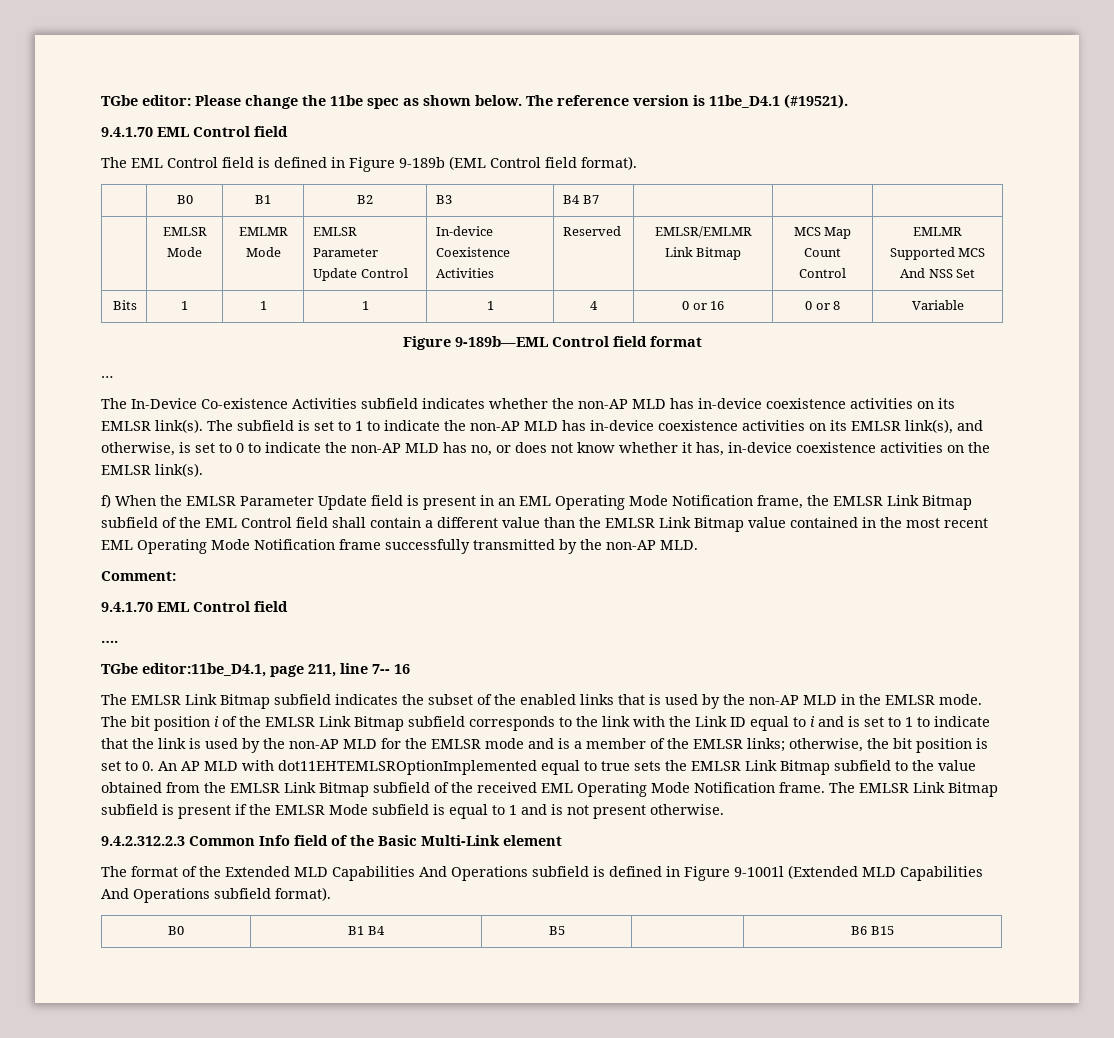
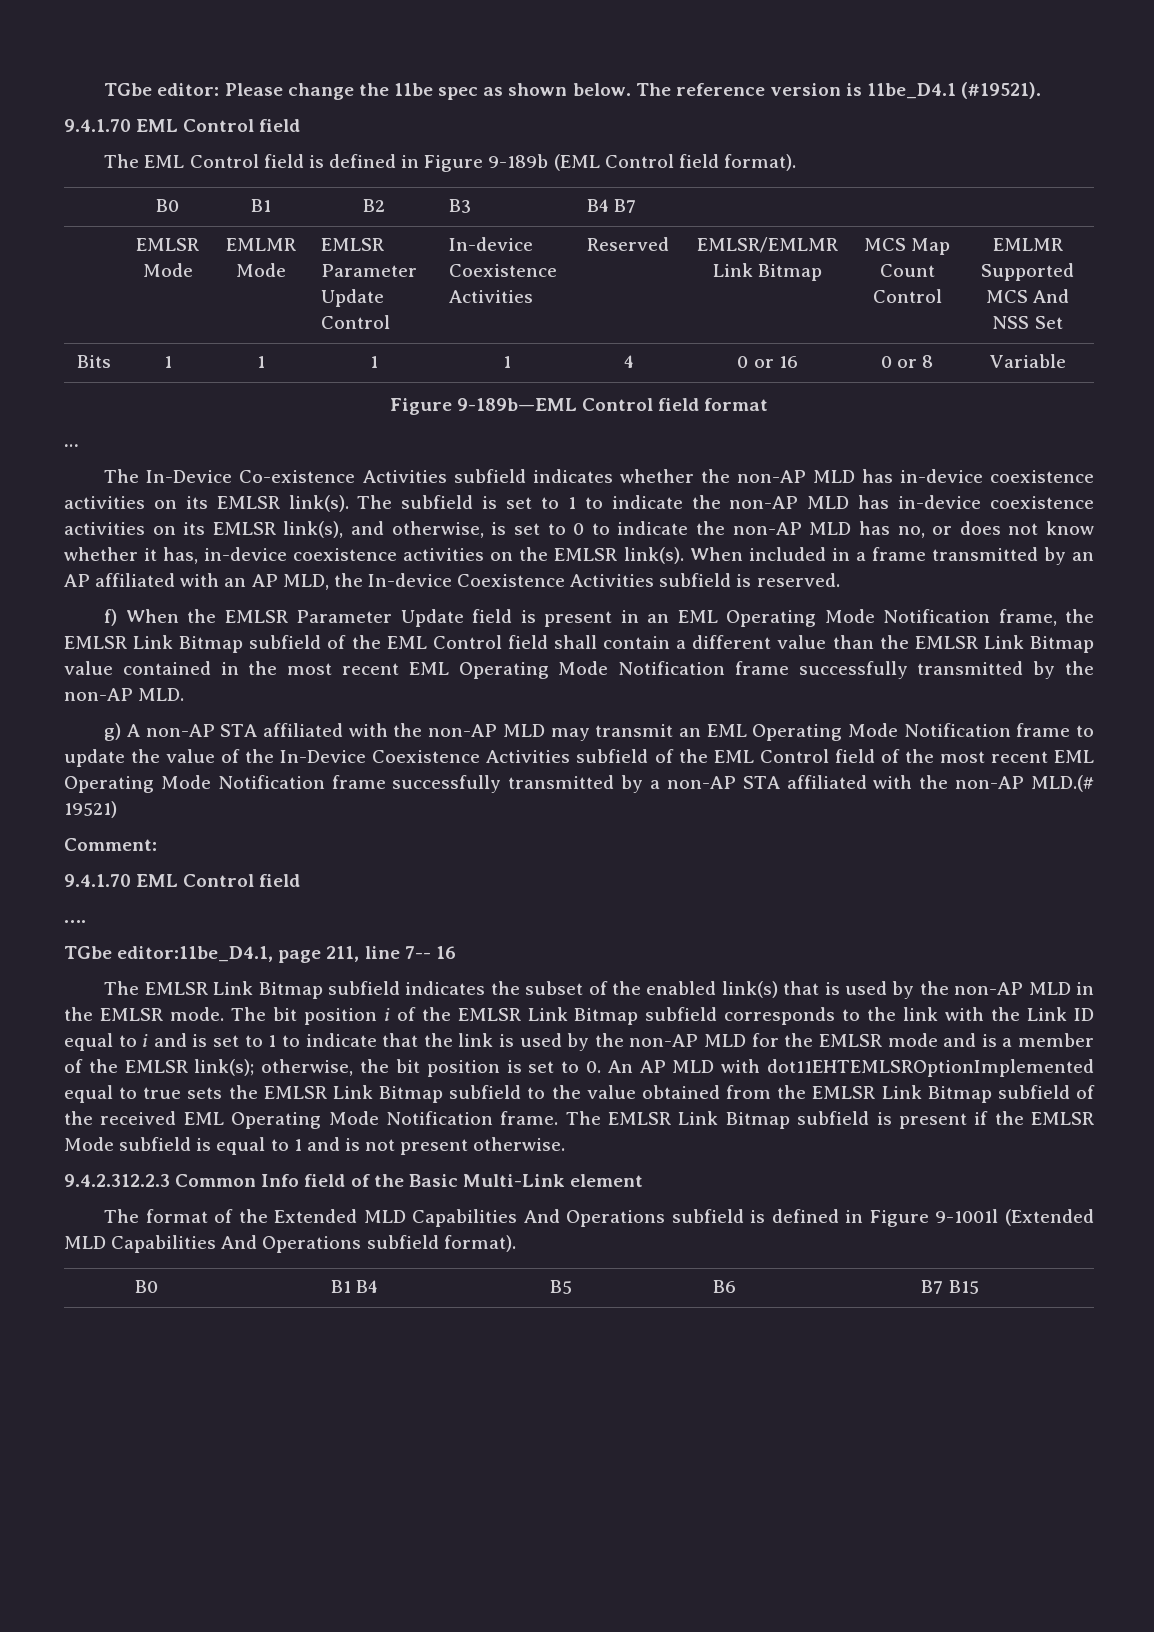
(203, 470) none -> [689,547,1094,565] [64,573,840,590] When included in a frame transmitted by an AP affiliated with an AP MLD, the In-device Coexistence Activities subfield is reserved.
(698, 545) none -> [104,723,1094,741] [64,749,1094,767] [64,775,1095,793] [64,801,117,818] // g) A non-AP STA affiliated with the non-AP MLD may transmit an EML Operating Mode Notification frame to update the value of the In-Device Coexistence Activities subfield of the EML Control field of the most recent EML Operating Mode Notification frame successfully transmitted by a non-AP STA affiliated with the non-AP MLD.(# 19521)
[580,694,614,705] links -> [721,981,778,998] link(s)
[747,738,785,752] links; -> [194,1059,255,1076] link(s);
[851,926,868,935] | B6 -> [712,1280,736,1293] [921,1280,944,1294] B6 | B7

